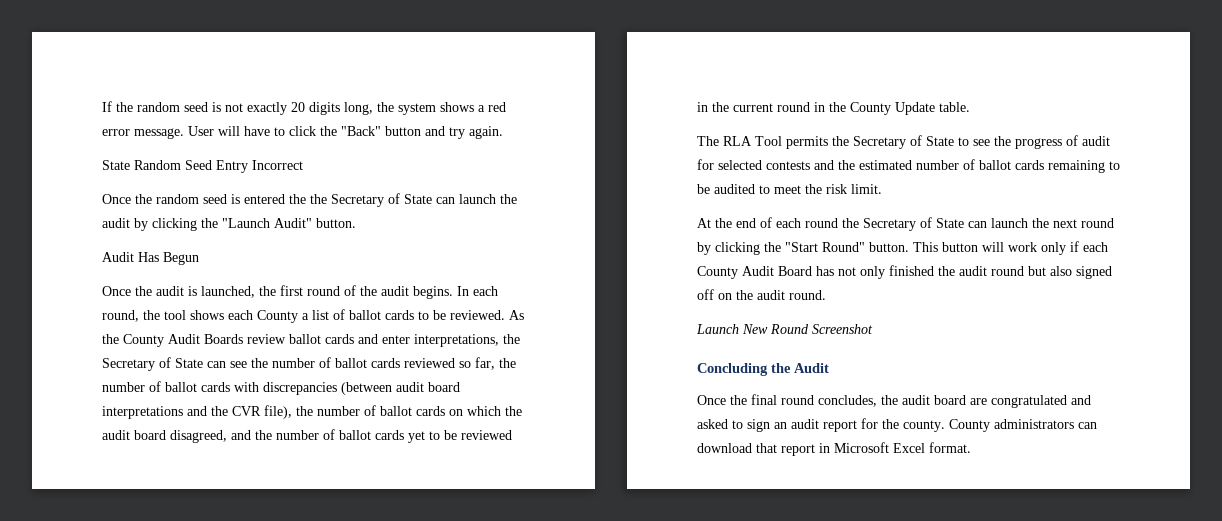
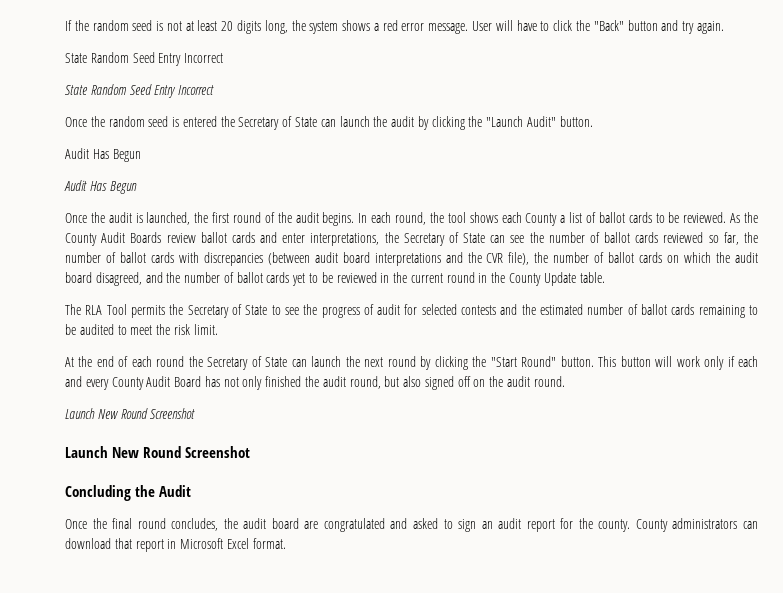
[247,102,287,115] exactly -> [185,20,218,31] at least
(303, 165) none -> [65,84,215,98] // State Random Seed Entry Incorrect
[310,194,327,204] the -> (235, 121) none
(199, 258) none -> [64,180,137,194] // Audit Has Begun
(1108, 247) none -> [65,376,109,390] and every
[991,266,1024,276] round -> [349,376,381,389] round,
(873, 329) none -> [65,446,251,458] // Launch New Round Screenshot

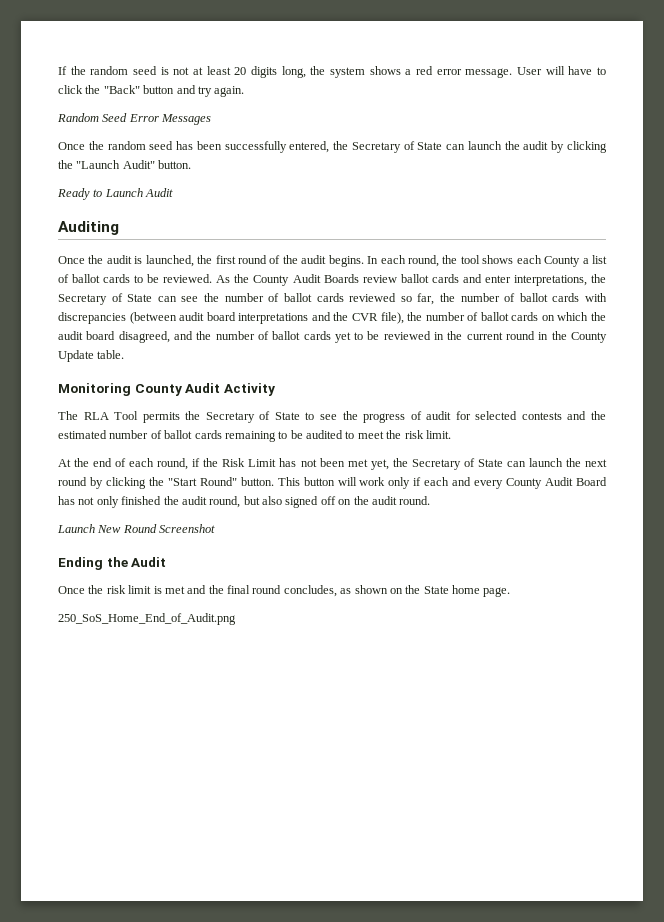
[65,52,224,66] [65,84,215,98] State Random Seed Entry Incorrect // State Random Seed Entry Incorrect -> [57,113,212,125] Random Seed Error Messages
[172,116,217,127] is entered -> [176,141,330,153] has been successfully entered,
[65,148,141,162] [64,180,137,194] Audit Has Begun // Audit Has Begun -> [57,188,174,200] [58,221,119,235] Ready to Launch Audit // Auditing
(605, 277) none -> [58,383,275,396] // Monitoring County Audit Activity
[156,356,185,367] round -> [157,458,389,470] round, if the Risk Limit has not been met yet,
[65,446,251,458] [65,485,131,501] Launch New Round Screenshot // Concluding -> [58,557,103,570] Ending
[112,518,758,532] [65,538,286,552] final round concludes, the audit board are congratulated and asked to sign an audit report for the county. County administrators can download that report in Microsoft Excel format. -> [106,585,511,597] [58,613,236,625] risk limit is met and the final round concludes, as shown on the State home page. // 250_SoS_Home_End_of_Audit.png

